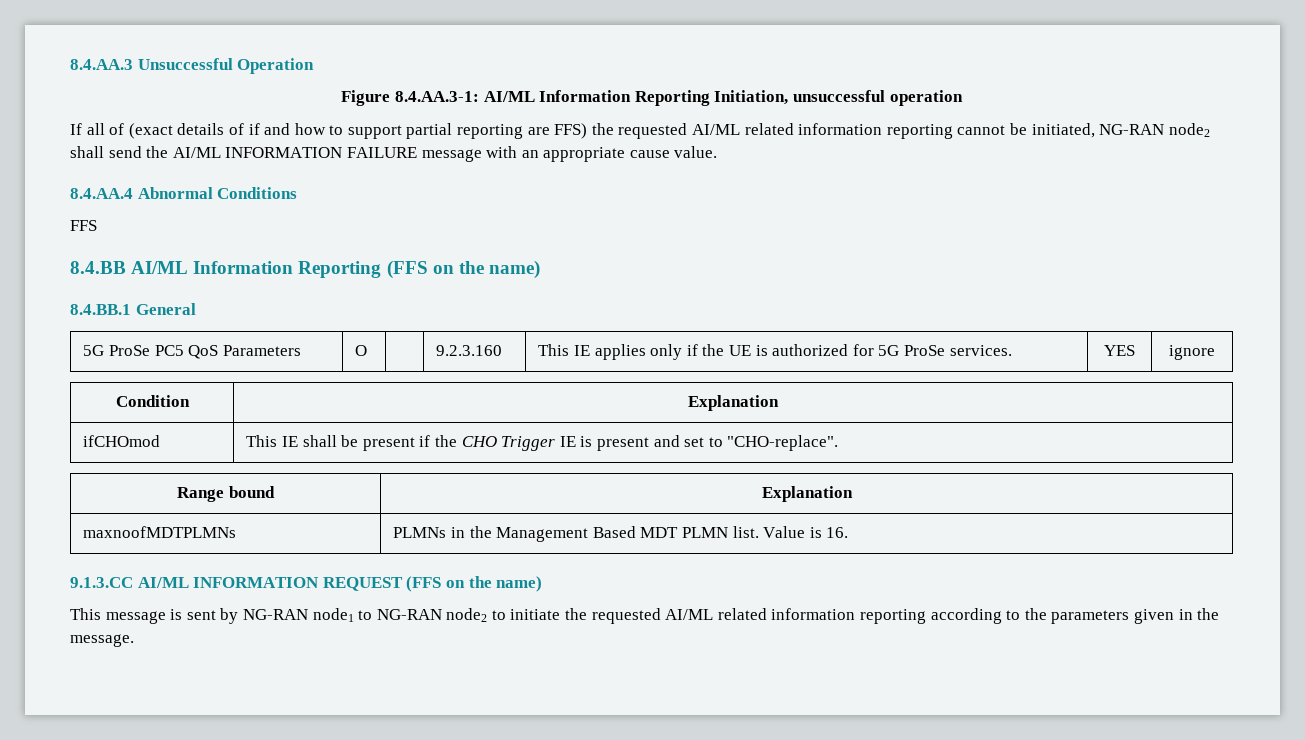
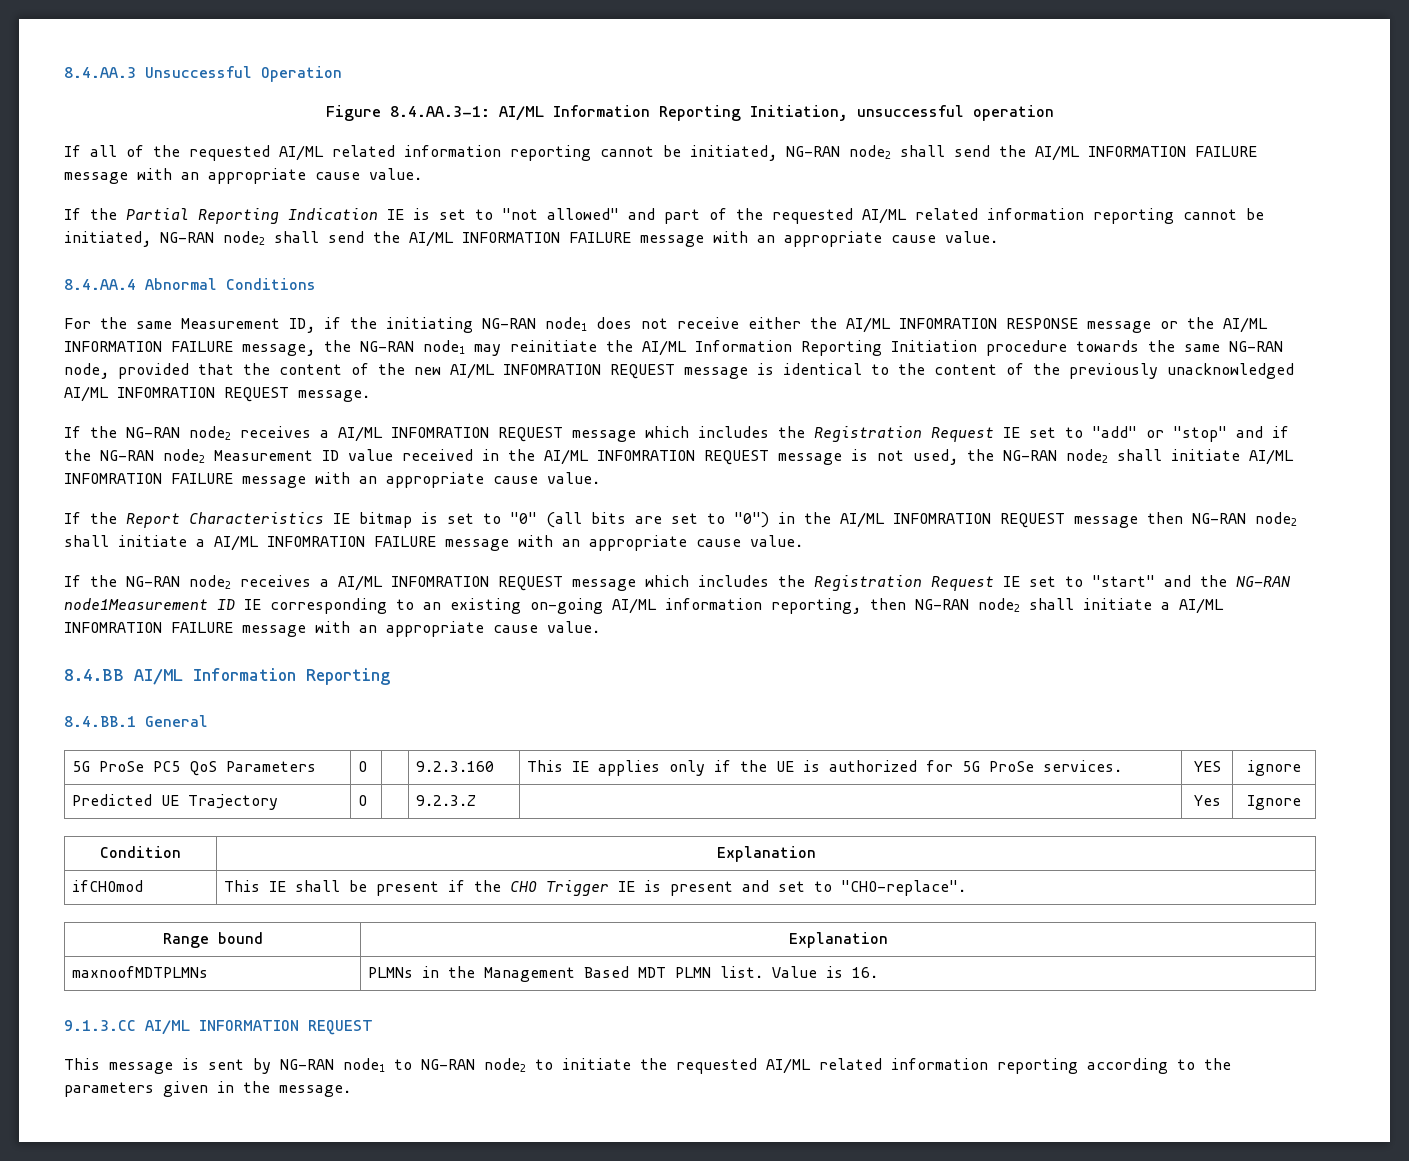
[128,123,588,139] (exact details of if and how to support partial reporting are FFS) -> [153,145,1257,161] [64,168,422,184] [64,208,727,224] the requested AI/ML related information reporting cannot be initiated, NG-RAN node2 shall send the AI/ML INFORMATION FAILURE message with an appropriate cause value. // If the Partial Reporting Indication IE is set to "not allowed" and part of
[70,220,97,231] FFS -> [64,317,1268,333] [64,340,1283,356] [64,363,1294,379] [64,386,370,402] [64,426,1289,442] [64,449,1294,465] [64,472,600,488] [64,512,1297,528] [64,535,803,551] [64,575,1290,591] [64,598,1224,614] [64,621,600,637] For the same Measurement ID, if the initiating NG-RAN node1 does not receive either the AI/ML INFOMRATION RESPONSE message or the AI/ML INFORMATION FAILURE message, the NG-RAN node1 may reinitiate the AI/ML Information Reporting Initiation procedure towards the same NG-RAN node, provided that the content of the new AI/ML INFOMRATION REQUEST message is identical to the content of the previously unacknowledged AI/ML INFOMRATION REQUEST message. // If the NG-RAN node2 receives a AI/ML INFOMRATION REQUEST message which includes the Registration Request IE set to "add" or "stop" and if the NG-RAN node2 Measurement ID value received in the AI/ML INFOMRATION REQUEST message is not used, the NG-RAN node2 shall initiate AI/ML INFOMRATION FAILURE message with an appropriate cause value. // If the Report Characteristics IE bitmap is set to "0" (all bits are set to "0") in the AI/ML INFOMRATION REQUEST message then NG-RAN node2 shall initiate a AI/ML INFOMRATION FAILURE message with an appropriate cause value. // If the NG-RAN node2 receives a AI/ML INFOMRATION REQUEST message which includes the Registration Request IE set to "start" and the NG-RAN node1Measurement ID IE corresponding to an existing on-going AI/ML information reporting, then NG-RAN node2 shall initiate a AI/ML INFOMRATION FAILURE message with an appropriate cause value.
[386,260,540,279] (FFS on the name) -> (390, 676) none
(1215, 352) none -> [72,794,279,810] [358,795,368,806] [416,795,477,806] [1193,795,1221,806] [1247,795,1301,810] // Predicted UE Trajectory | O | | 9.2.3.Z | | Yes | Ignore
[406,576,543,592] (FFS on the name) -> (373, 1027) none

